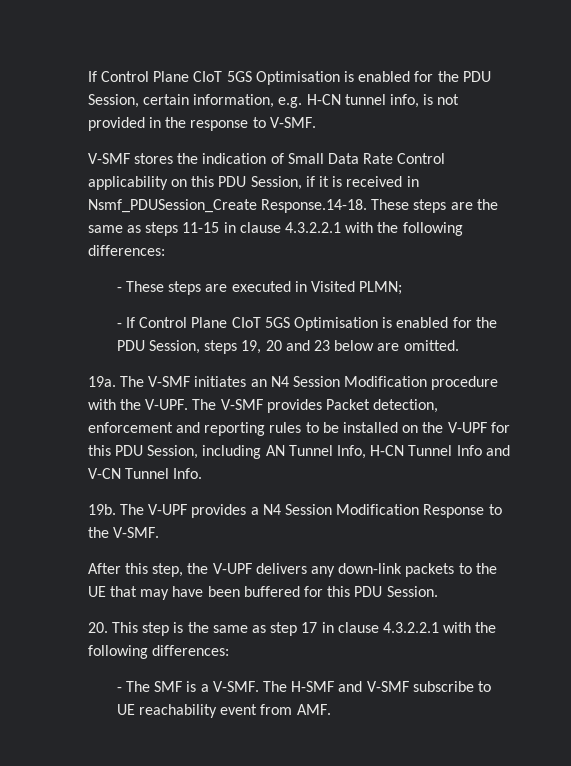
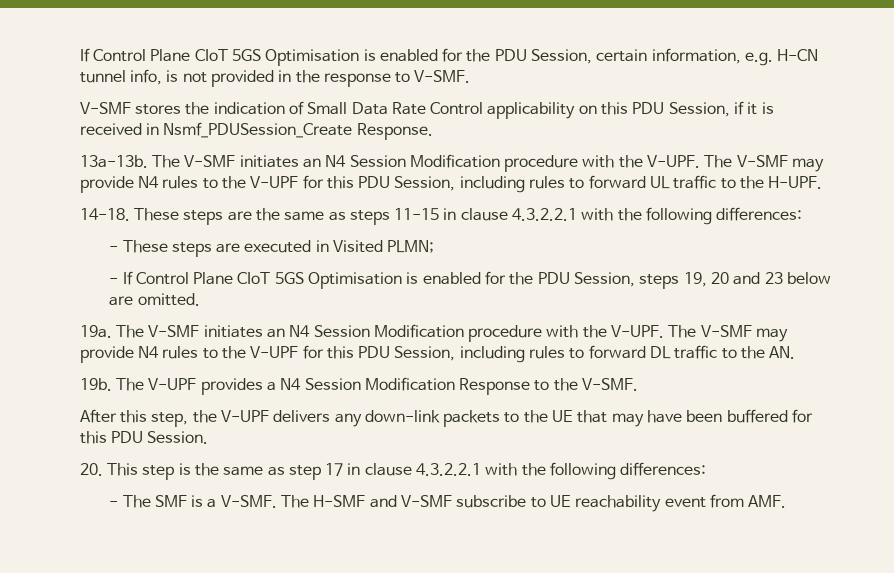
[261,199,368,213] Response.14-18. -> [356,123,433,140] [79,154,825,172] [79,175,823,193] [79,208,130,221] Response. // 13a-13b. The V-SMF initiates an N4 Session Modification procedure with the V-UPF. The V-SMF may provide N4 rules to the V-UPF for this PDU Session, including rules to forward UL traffic to the H-UPF. // 14-18.
[266,399,439,413] [87,422,510,436] [87,445,510,459] [87,468,203,479] provides Packet detection, enforcement and reporting rules to be installed on the V-UPF for this PDU Session, including AN Tunnel Info, H-CN Tunnel Info and V-CN Tunnel Info. -> [756,328,789,342] [79,345,796,363] may provide N4 rules to the V-UPF for this PDU Session, including rules to forward DL traffic to the AN.

